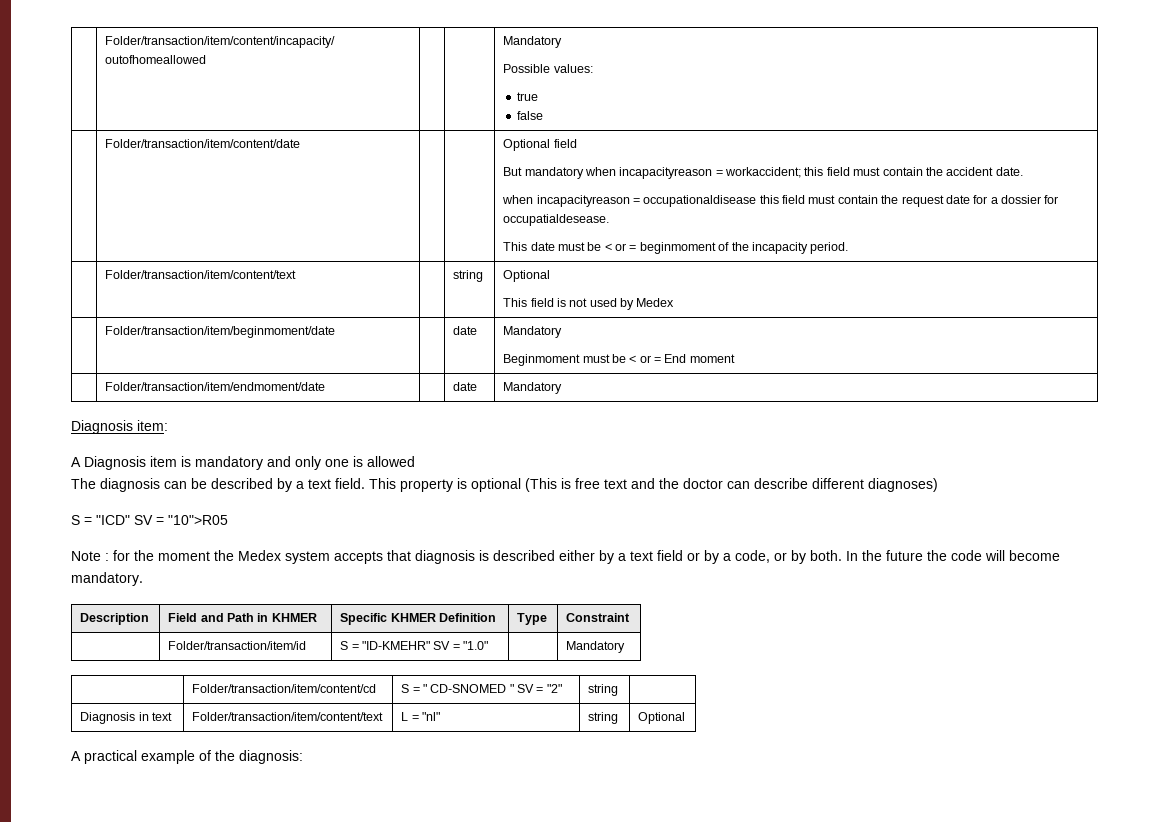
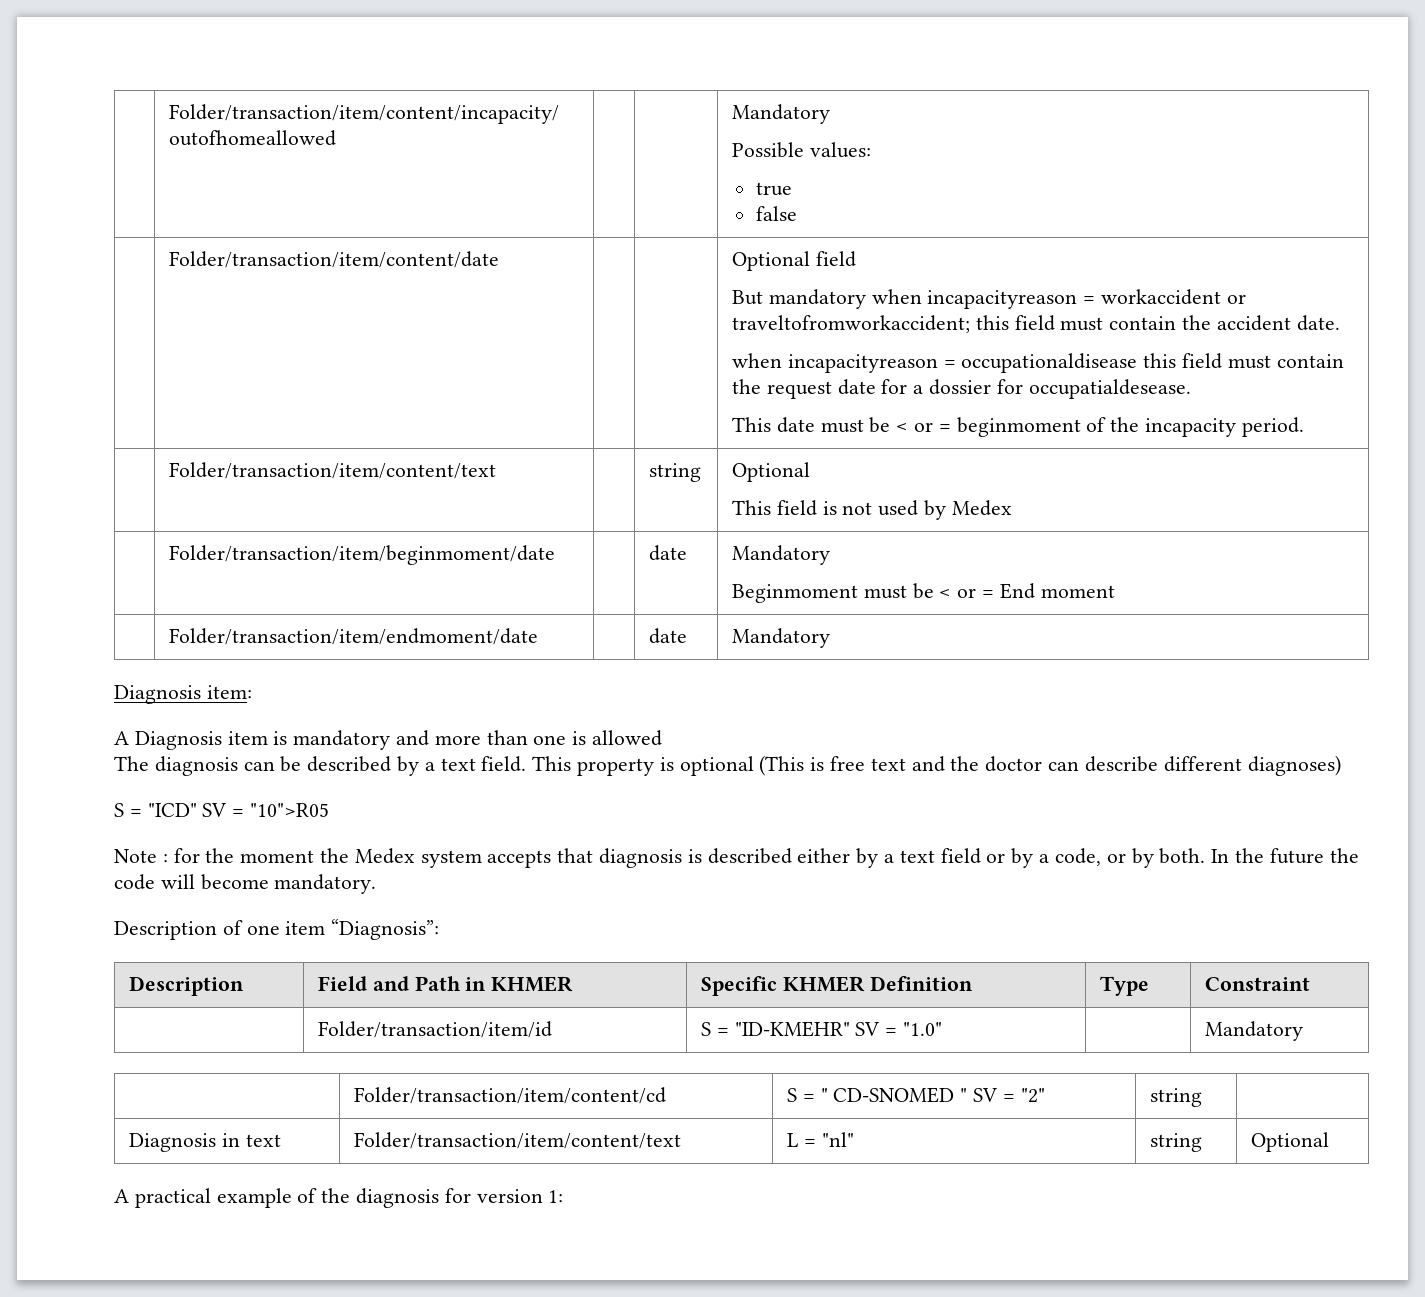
[725,167,802,178] workaccident; -> [1101,289,1246,305] [731,315,970,333] workaccident or traveltofromworkaccident;
[295,456,321,470] only -> [434,730,528,745] more than
(143, 579) none -> [114,919,440,940] // Description of one item “Diagnosis”:
[239,750,303,764] diagnosis: -> [356,1188,564,1208] diagnosis for version 1:

